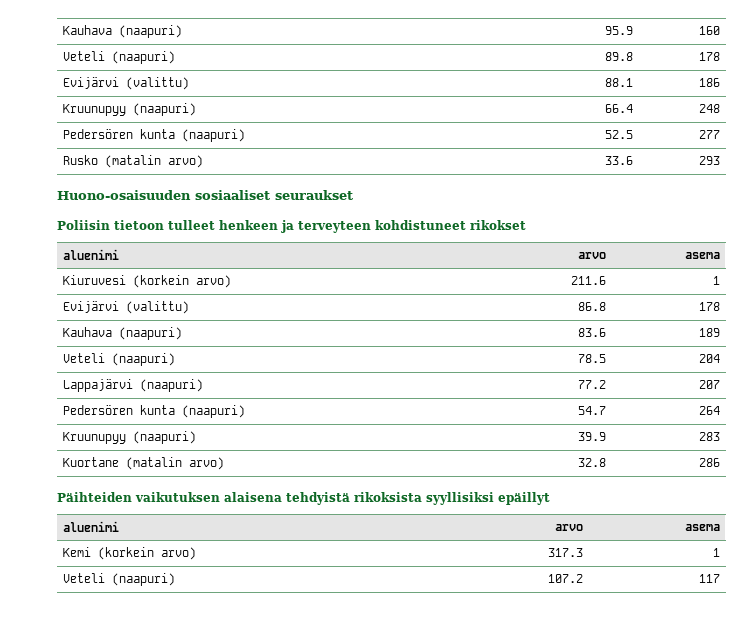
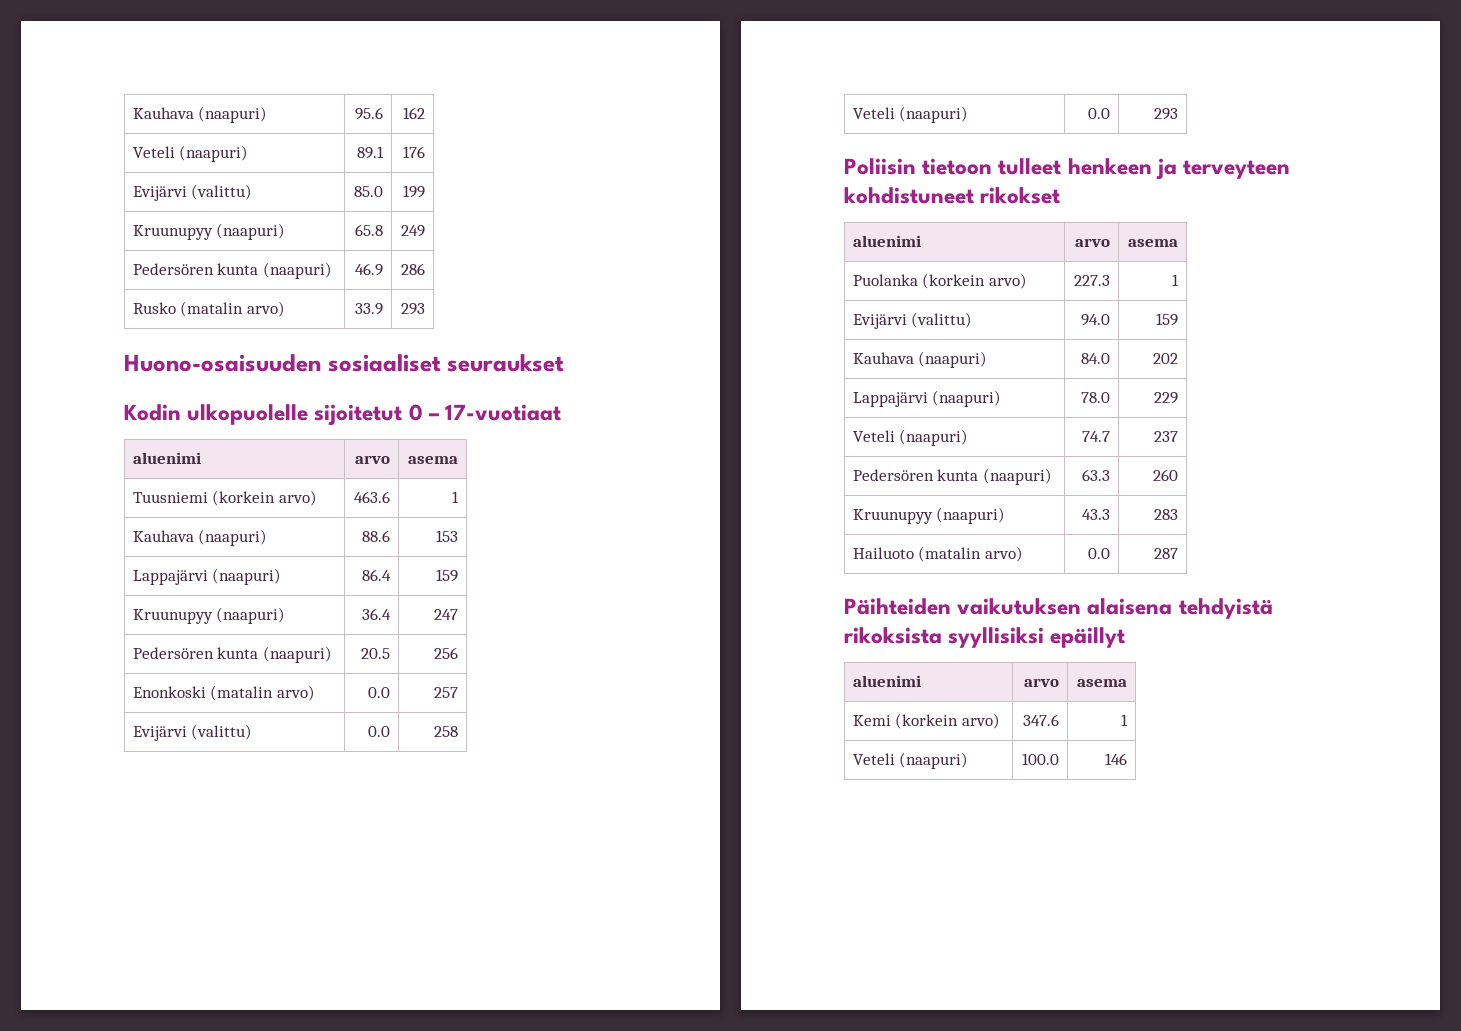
[63,25,183,38] [604,26,633,35] [698,26,720,35] [63,51,176,64] [604,52,633,61] [698,52,720,61] [63,77,190,90] [604,78,633,87] [698,78,720,87] [63,103,197,116] [604,104,633,113] [698,104,720,113] [63,129,246,142] [604,130,633,139] [698,130,720,139] Kauhava (naapuri) | 95.9 | 160 // Veteli (naapuri) | 89.8 | 178 // Evijärvi (valittu) | 88.1 | 186 // Kruunupyy (naapuri) | 66.4 | 248 // Pedersören kunta (naapuri) | 52.5 | 277 -> [132,106,268,123] [355,107,384,120] [403,107,426,119] [132,145,249,162] [357,146,385,159] [403,146,426,158] [132,184,253,201] [354,186,384,197] [403,185,426,198] [132,223,286,240] [355,224,384,236] [401,225,426,237] [132,262,332,279] [355,263,384,276] [401,263,426,275] Kauhava (naapuri) | 95.6 | 162 // Veteli (naapuri) | 89.1 | 176 // Evijärvi (valittu) | 85.0 | 199 // Kruunupyy (naapuri) | 65.8 | 249 // Pedersören kunta (naapuri) | 46.9 | 286
[604,156,633,165] 33.6 -> [355,303,384,315] 33.9
(353, 195) none -> [124,404,562,426] [132,452,201,464] [355,455,391,464] [408,456,459,464] [132,490,317,506] [354,491,391,503] [452,491,460,503] [132,529,268,546] [362,530,391,542] [436,530,459,542] [132,568,282,585] [362,569,392,581] [436,569,459,582] [132,607,286,624] [362,608,392,620] [434,609,459,620] [132,646,332,663] [361,648,391,659] [434,647,459,659] [132,685,315,701] [368,687,391,698] [434,687,459,698] [132,724,253,741] [368,726,391,737] [434,726,459,737] [852,106,969,123] [1088,108,1111,119] [1154,108,1179,120] // Kodin ulkopuolelle sijoitetut 0 – 17-vuotiaat // aluenimi | arvo | asema // Tuusniemi (korkein arvo) | 463.6 | 1 // Kauhava (naapuri) | 88.6 | 153 // Lappajärvi (naapuri) | 86.4 | 159 // Kruunupyy (naapuri) | 36.4 | 247 // Pedersören kunta (naapuri) | 20.5 | 256 // Enonkoski (matalin arvo) | 0.0 | 257 // Evijärvi (valittu) | 0.0 | 258 // Veteli (naapuri) | 0.0 | 293
[63,275,232,288] [570,276,606,285] Kiuruvesi (korkein arvo) | 211.6 -> [852,273,1027,289] [1074,275,1111,286] Puolanka (korkein arvo) | 227.3
[577,302,606,311] [698,302,720,311] [63,327,183,340] [577,328,606,337] [698,328,720,337] [63,353,176,366] [577,354,606,363] [698,354,720,363] [63,379,204,392] [577,380,606,389] [698,380,720,389] [63,405,246,418] [577,406,606,415] [698,406,720,415] [63,431,197,444] [577,432,606,441] 86.8 | 178 // Kauhava (naapuri) | 83.6 | 189 // Veteli (naapuri) | 78.5 | 204 // Lappajärvi (naapuri) | 77.2 | 207 // Pedersören kunta (naapuri) | 54.7 | 264 // Kruunupyy (naapuri) | 39.9 -> [1081,314,1111,326] [1156,313,1179,326] [852,351,988,368] [1081,353,1111,364] [1153,353,1179,364] [852,390,1002,407] [1081,392,1111,403] [1154,392,1179,404] [852,429,969,446] [1082,431,1111,442] [1154,431,1179,442] [852,468,1052,485] [1082,469,1111,481] [1153,469,1179,481] [852,507,1006,524] [1082,509,1111,520] 94.0 | 159 // Kauhava (naapuri) | 84.0 | 202 // Lappajärvi (naapuri) | 78.0 | 229 // Veteli (naapuri) | 74.7 | 237 // Pedersören kunta (naapuri) | 63.3 | 260 // Kruunupyy (naapuri) | 43.3
[63,457,225,470] [577,458,606,467] [698,458,720,467] Kuortane (matalin arvo) | 32.8 | 286 -> [852,546,1023,562] [1088,548,1111,559] [1154,548,1179,559] Hailuoto (matalin arvo) | 0.0 | 287
[547,548,583,557] 317.3 -> [1023,714,1060,726] 347.6
[547,574,583,583] [698,574,720,583] 107.2 | 117 -> [1022,753,1060,765] [1105,753,1128,765] 100.0 | 146

